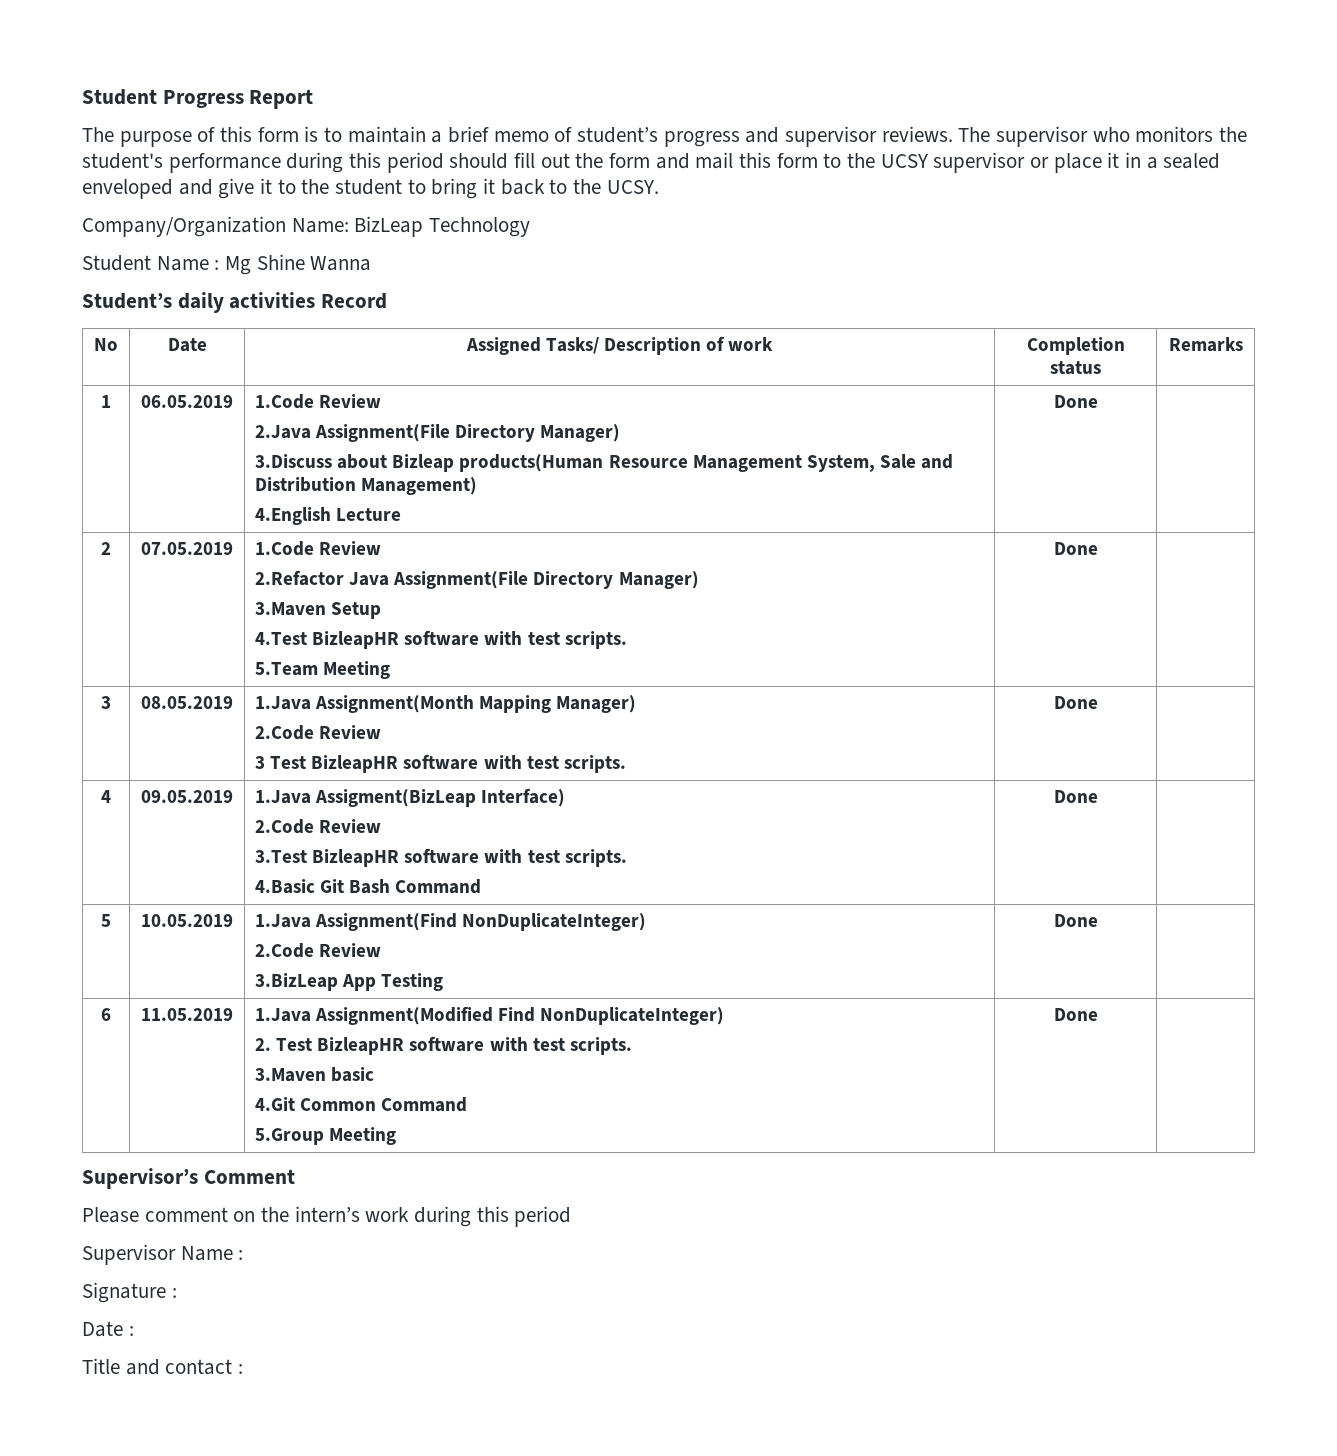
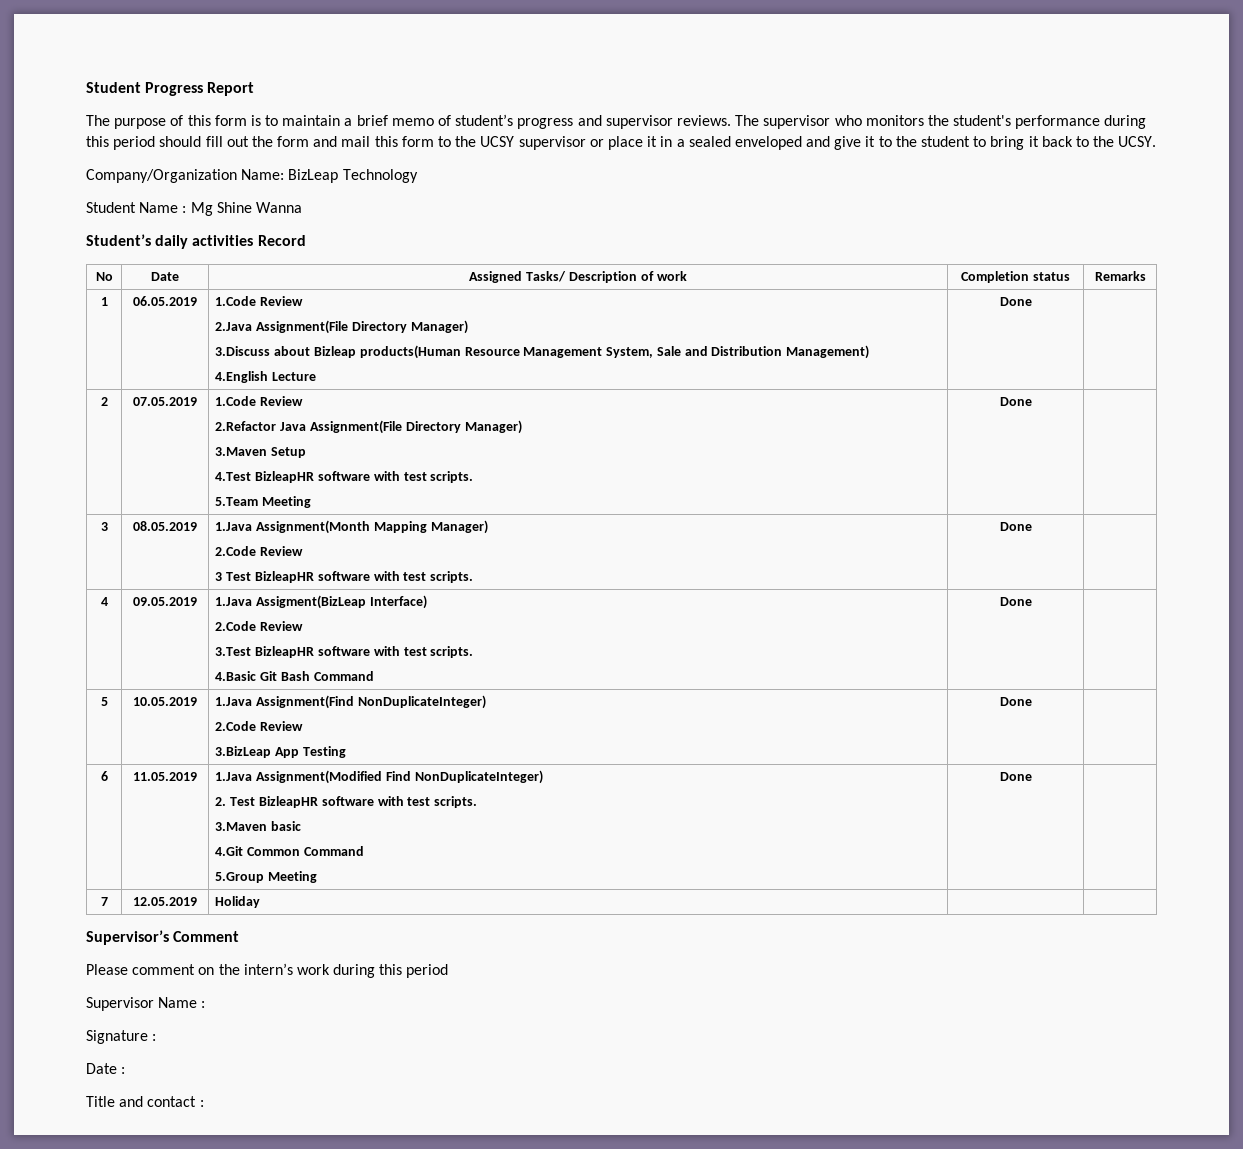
(1098, 1014) none -> [100,897,108,906] [133,897,197,906] [215,896,261,908] // 7 | 12.05.2019 | Holiday | |

